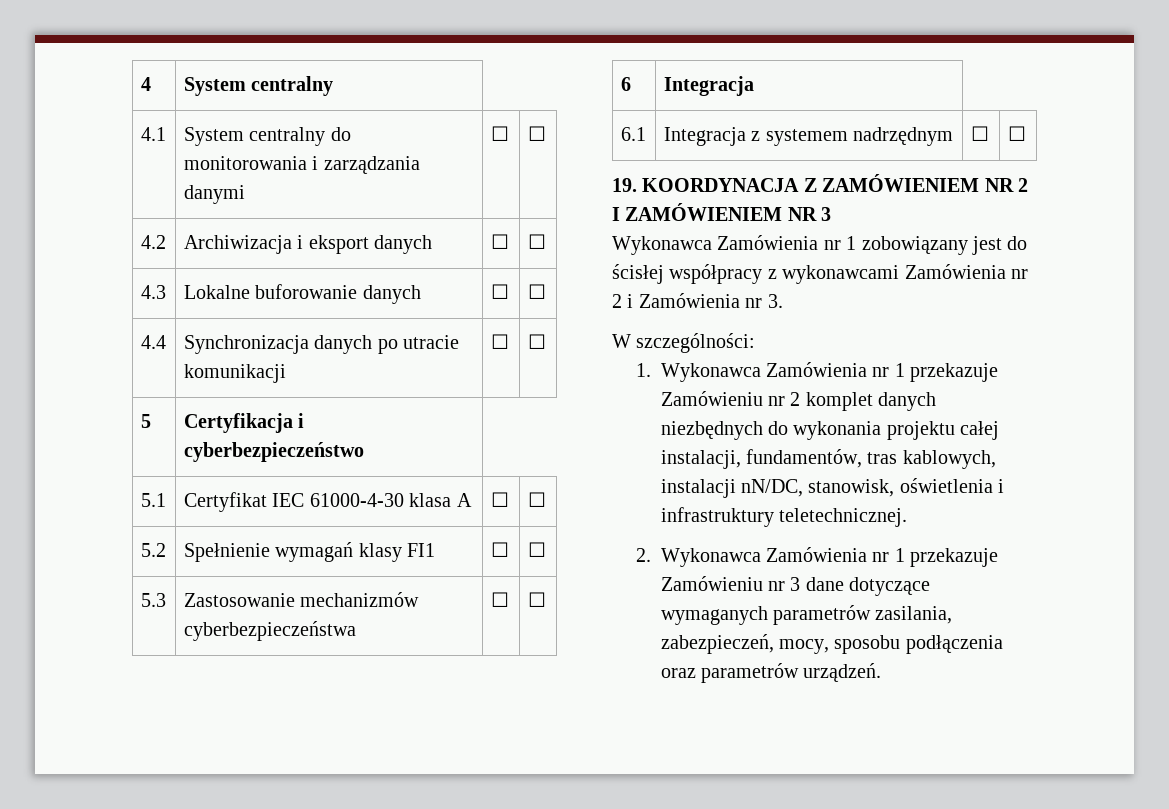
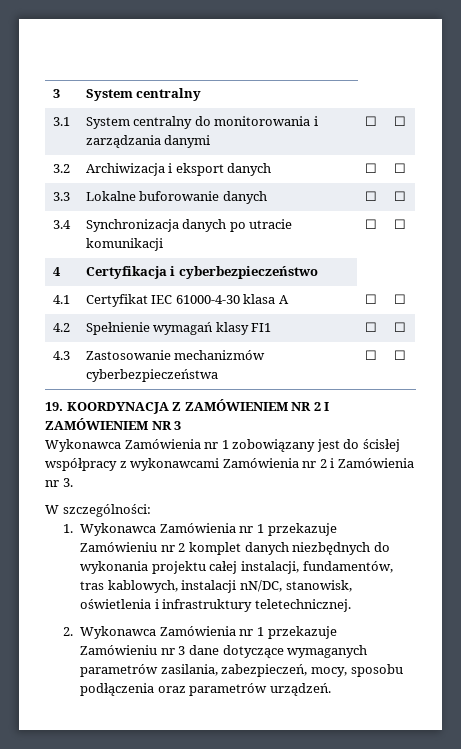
[140,77,151,91] 4 -> [52,89,60,98] 3
[140,127,166,141] 4.1 -> [52,117,70,126] 3.1
[140,235,166,249] 4.2 -> [52,164,70,173] 3.2
[140,285,166,299] 4.3 -> [52,192,70,201] 3.3
[140,335,166,349] 4.4 -> [52,220,71,229] 3.4
[140,414,151,428] 5 -> [52,267,61,276] 4
[140,493,166,507] 5.1 -> [52,295,70,304] 4.1
[140,543,166,557] 5.2 -> [52,323,70,332] 4.2
[140,593,166,607] 5.3 -> [52,351,70,360] 4.3
[620,77,631,91] [663,76,754,96] [620,127,646,141] [663,127,954,146] [970,126,989,141] [1007,126,1026,141] // 6 | Integracja // 6.1 | Integracja z systemem nadrzędnym | ☐ | ☐ -> (406, 355) none

